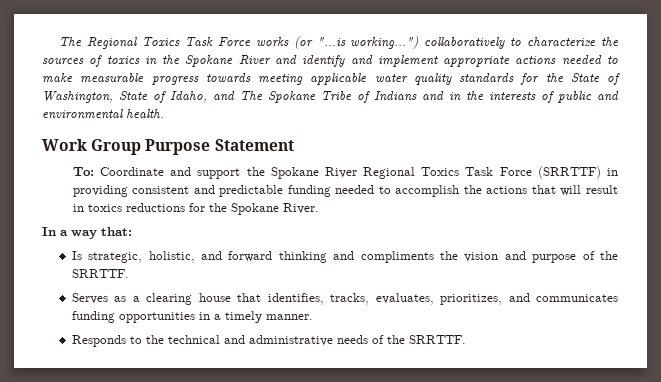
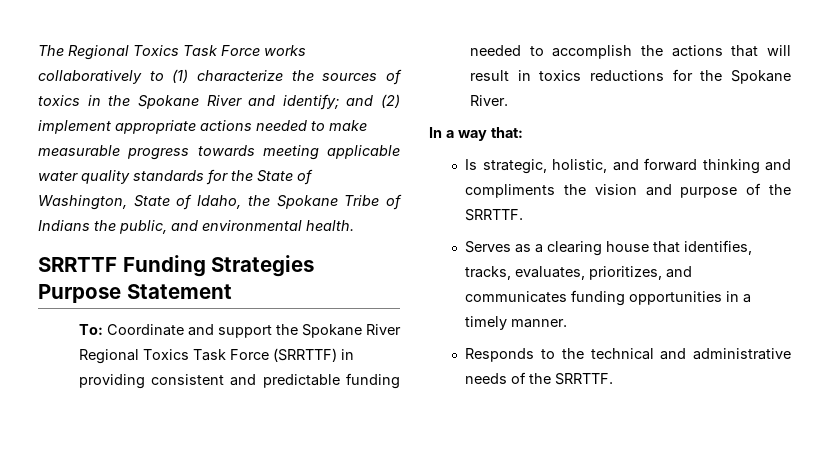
[293,36,419,49] (or "...is working...") -> (306, 50) none
(522, 42) none -> [172,69,189,83] (1)
[302,55,373,67] identify and -> [282,94,400,110] identify; and (2)
[213,91,263,101] and The -> [247,195,270,206] the
[422,91,592,103] and in the interests of public -> [94,220,167,234] the public,
[42,139,142,155] Work Group -> [38,255,315,277] SRRTTF Funding Strategies

